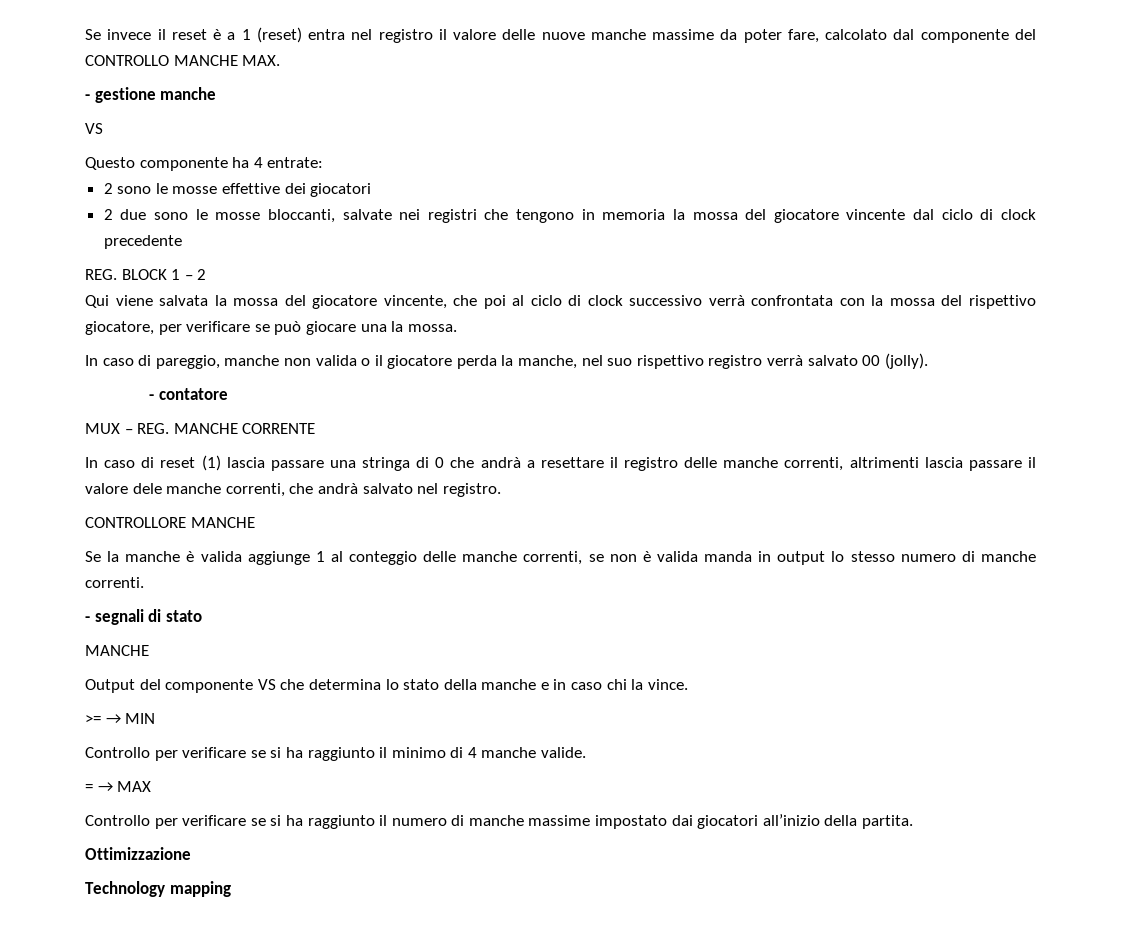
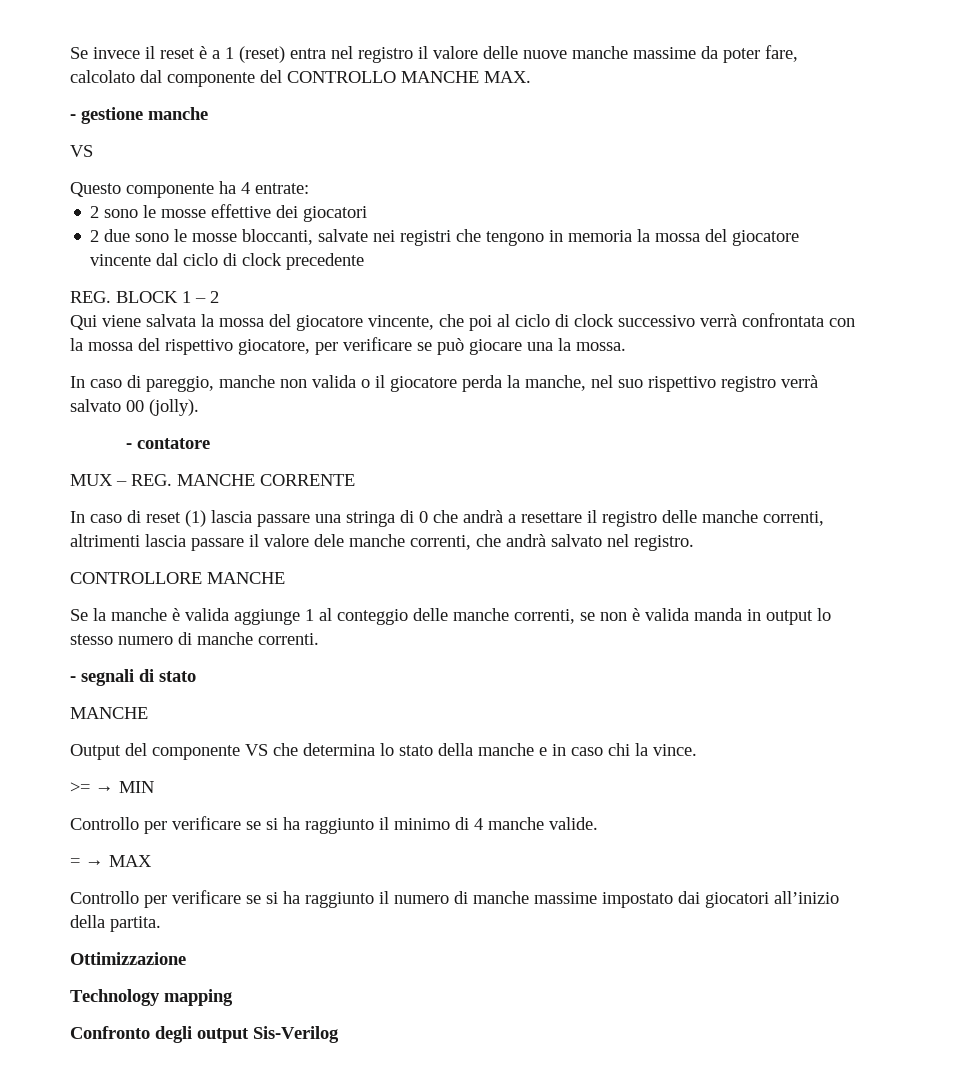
(231, 889) none -> [70,1026,339,1043] // Confronto degli output Sis-Verilog

